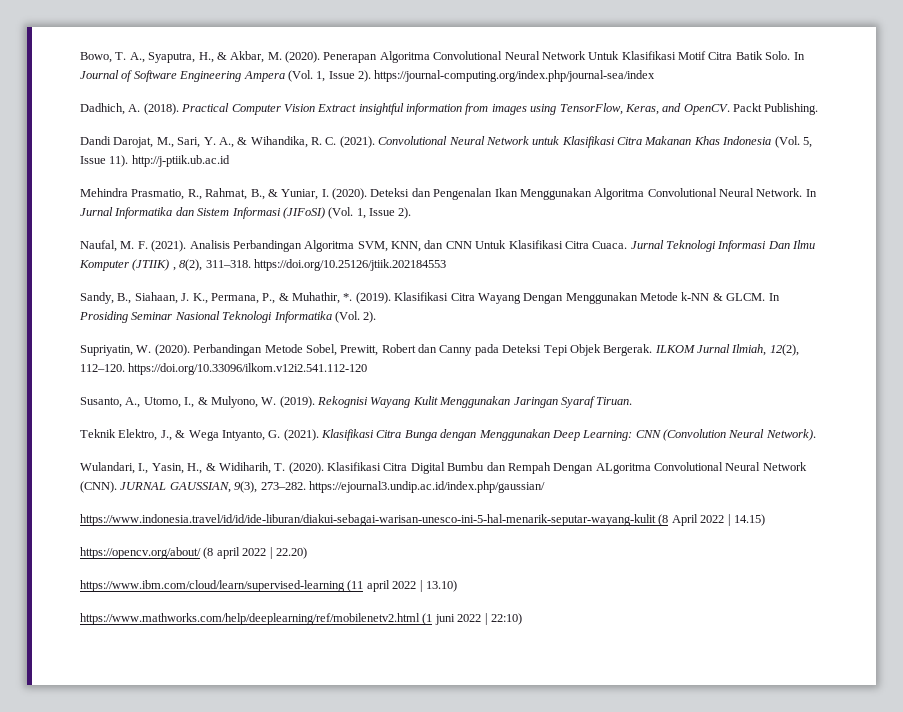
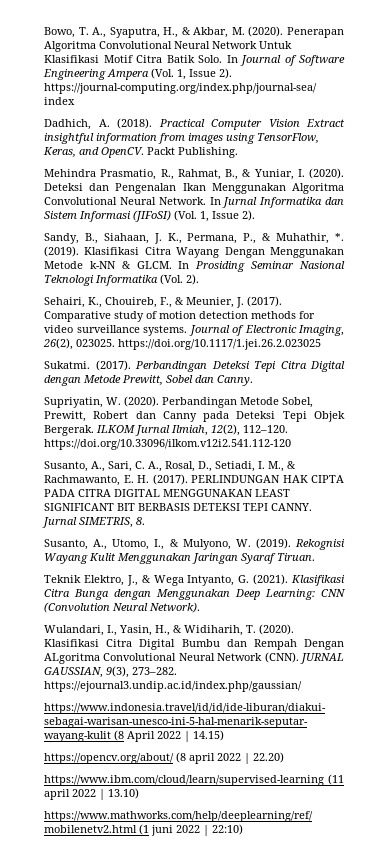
[80,136,812,148] [80,155,230,167] // Dandi Darojat, M., Sari, Y. A., & Wihandika, R. C. (2021). Convolutional Neural Network untuk Klasifikasi Citra Makanan Khas Indonesia (Vol. 5, Issue 11). http://j-ptiik.ub.ac.id -> (238, 152) none
[80,240,816,252] [79,259,446,271] // Naufal, M. F. (2021). Analisis Perbandingan Algoritma SVM, KNN, dan CNN Untuk Klasifikasi Citra Cuaca. Jurnal Teknologi Informasi Dan Ilmu Komputer (JTIIK) , 8(2), 311–318. https://doi.org/10.25126/jtiik.202184553 -> (255, 215) none
(377, 317) none -> [44,296,282,308] [44,311,315,322] [44,325,344,336] [43,338,321,350] [44,360,345,372] [44,375,253,386] // Sehairi, K., Chouireb, F., & Meunier, J. (2017). Comparative study of motion detection methods for video surveillance systems. Journal of Electronic Imaging, 26(2), 023025. https://doi.org/10.1117/1.jei.26.2.023025 // Sukatmi. (2017). Perbandingan Deteksi Tepi Citra Digital dengan Metode Prewitt, Sobel dan Canny.
(368, 369) none -> [44,461,296,472] [44,474,344,486] [44,489,290,497] [44,503,312,511] [42,517,145,528] // Susanto, A., Sari, C. A., Rosal, D., Setiadi, I. M., & Rachmawanto, E. H. (2017). PERLINDUNGAN HAK CIPTA PADA CITRA DIGITAL MENGGUNAKAN LEAST SIGNIFICANT BIT BERBASIS DETEKSI TEPI CANNY. Jurnal SIMETRIS, 8.

